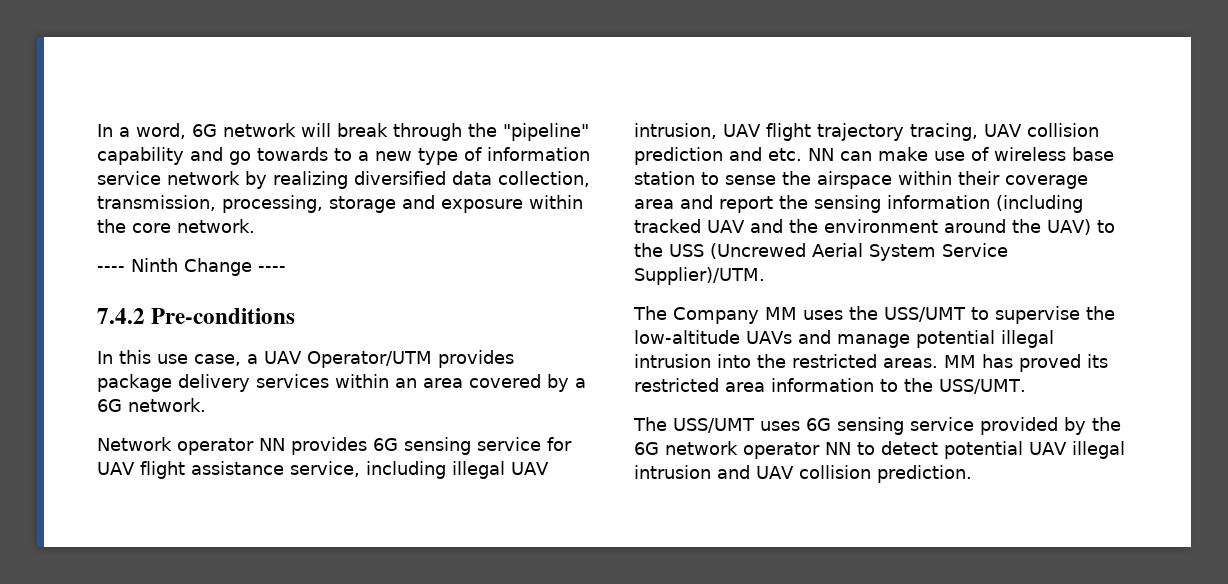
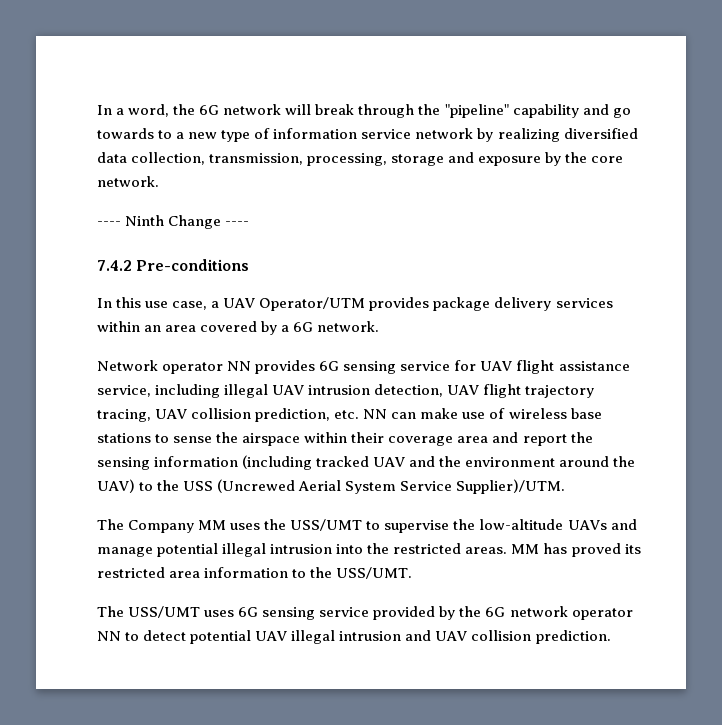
(186, 131) none -> [173,104,196,115] the
[529,195,583,209] within -> [545,152,562,166] by
[634,123,717,139] intrusion, -> [308,384,444,397] intrusion detection,
[634,147,762,165] prediction and -> [255,408,331,422] prediction,
[634,171,695,185] station -> [97,433,151,443] stations

